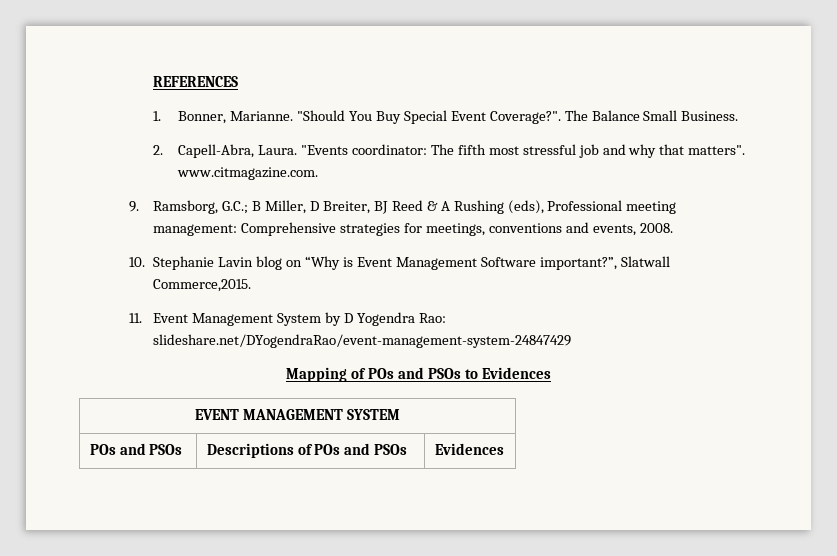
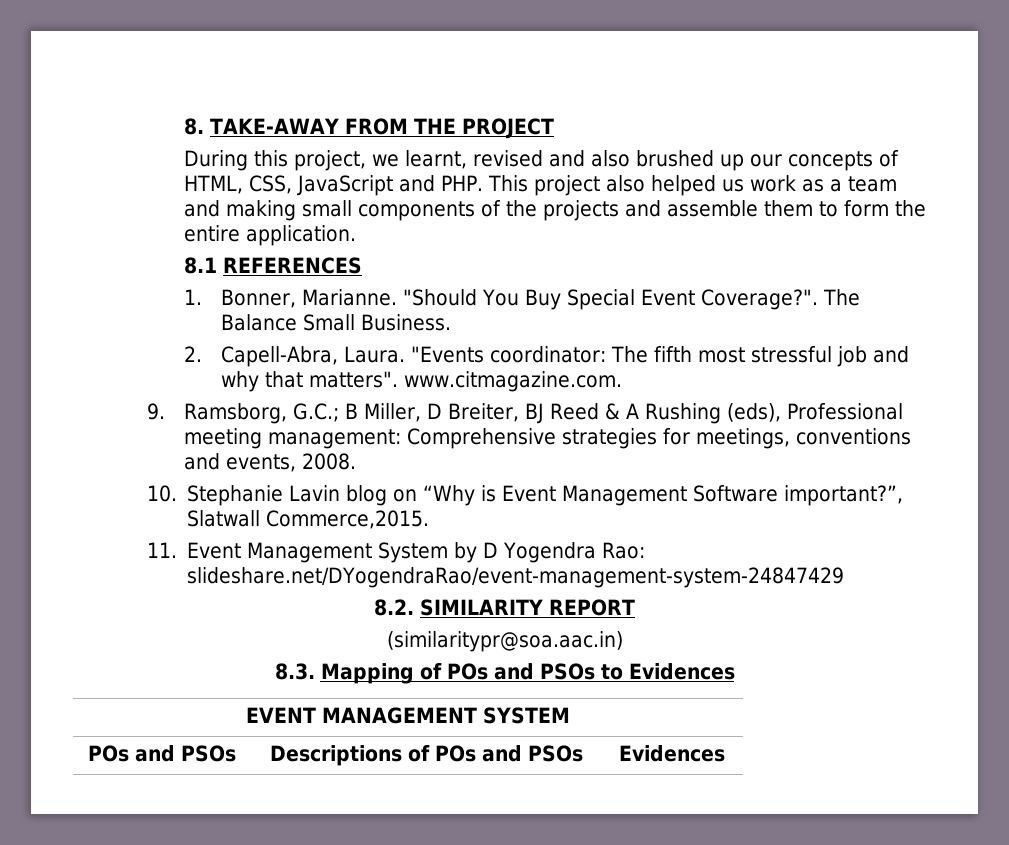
(153, 81) none -> [184,118,555,139] [184,150,900,171] [184,175,898,196] [184,200,927,221] [184,225,357,246] [184,257,218,274] 8. TAKE-AWAY FROM THE PROJECT // During this project, we learnt, revised and also brushed up our concepts of HTML, CSS, JavaScript and PHP. This project also helped us work as a team and making small components of the projects and assemble them to form the entire application. // 8.1
(572, 341) none -> [374,599,636,616] [386,631,623,652] [274,663,315,680] 8.2. SIMILARITY REPORT // (similaritypr@soa.aac.in) // 8.3.

